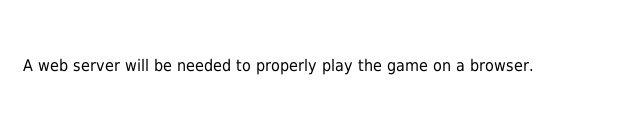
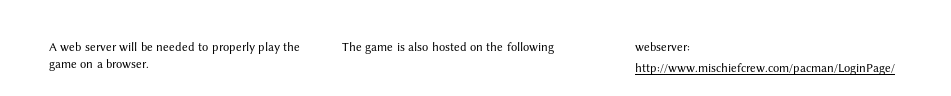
(534, 65) none -> [342,42,690,54] [635,63,895,75] // The game is also hosted on the following webserver: // http://www.mischiefcrew.com/pacman/LoginPage/

